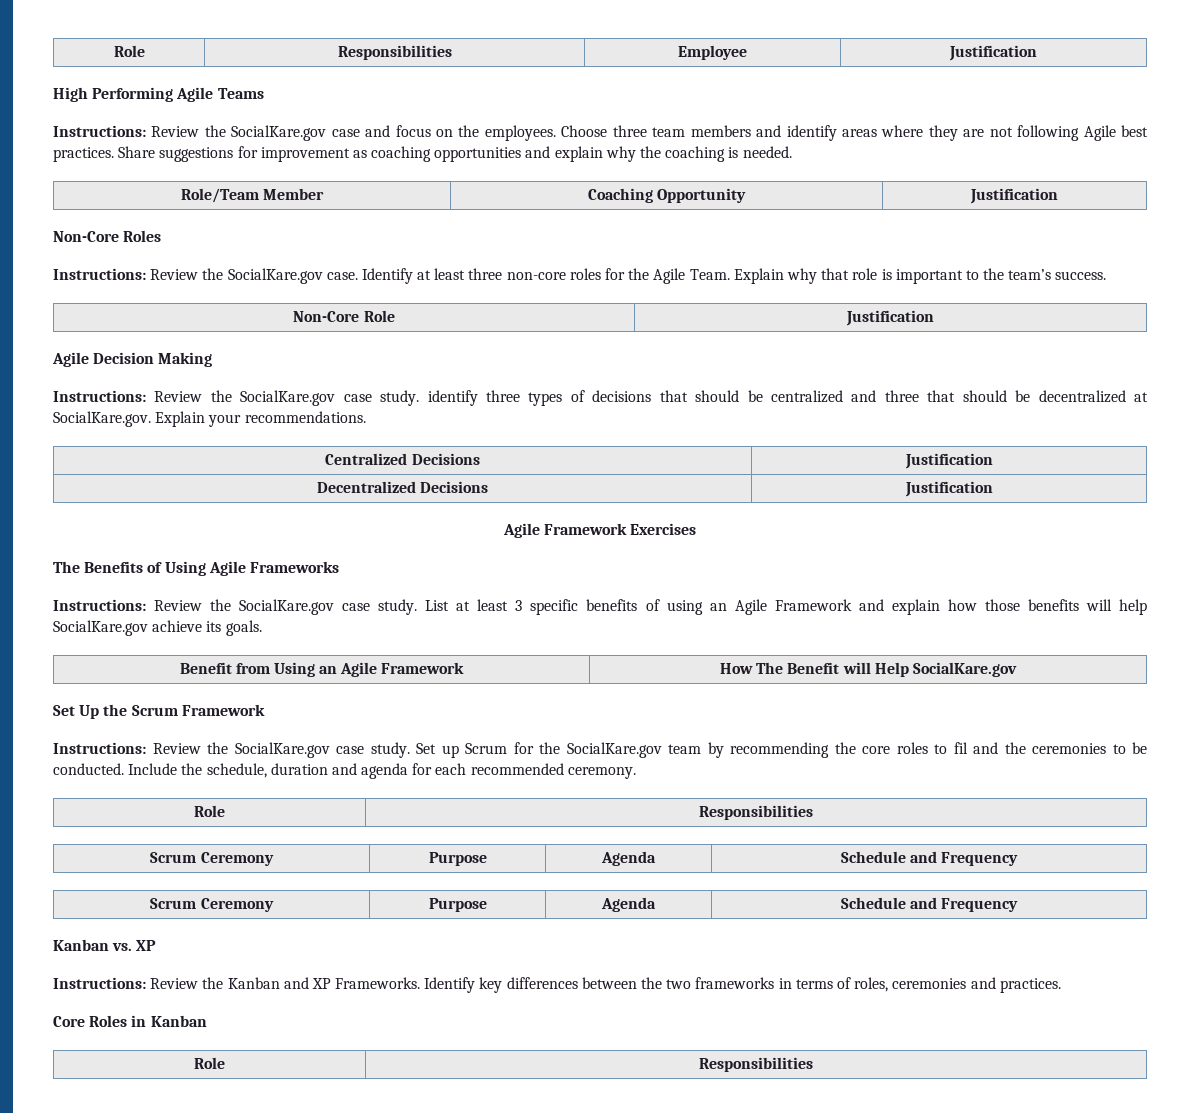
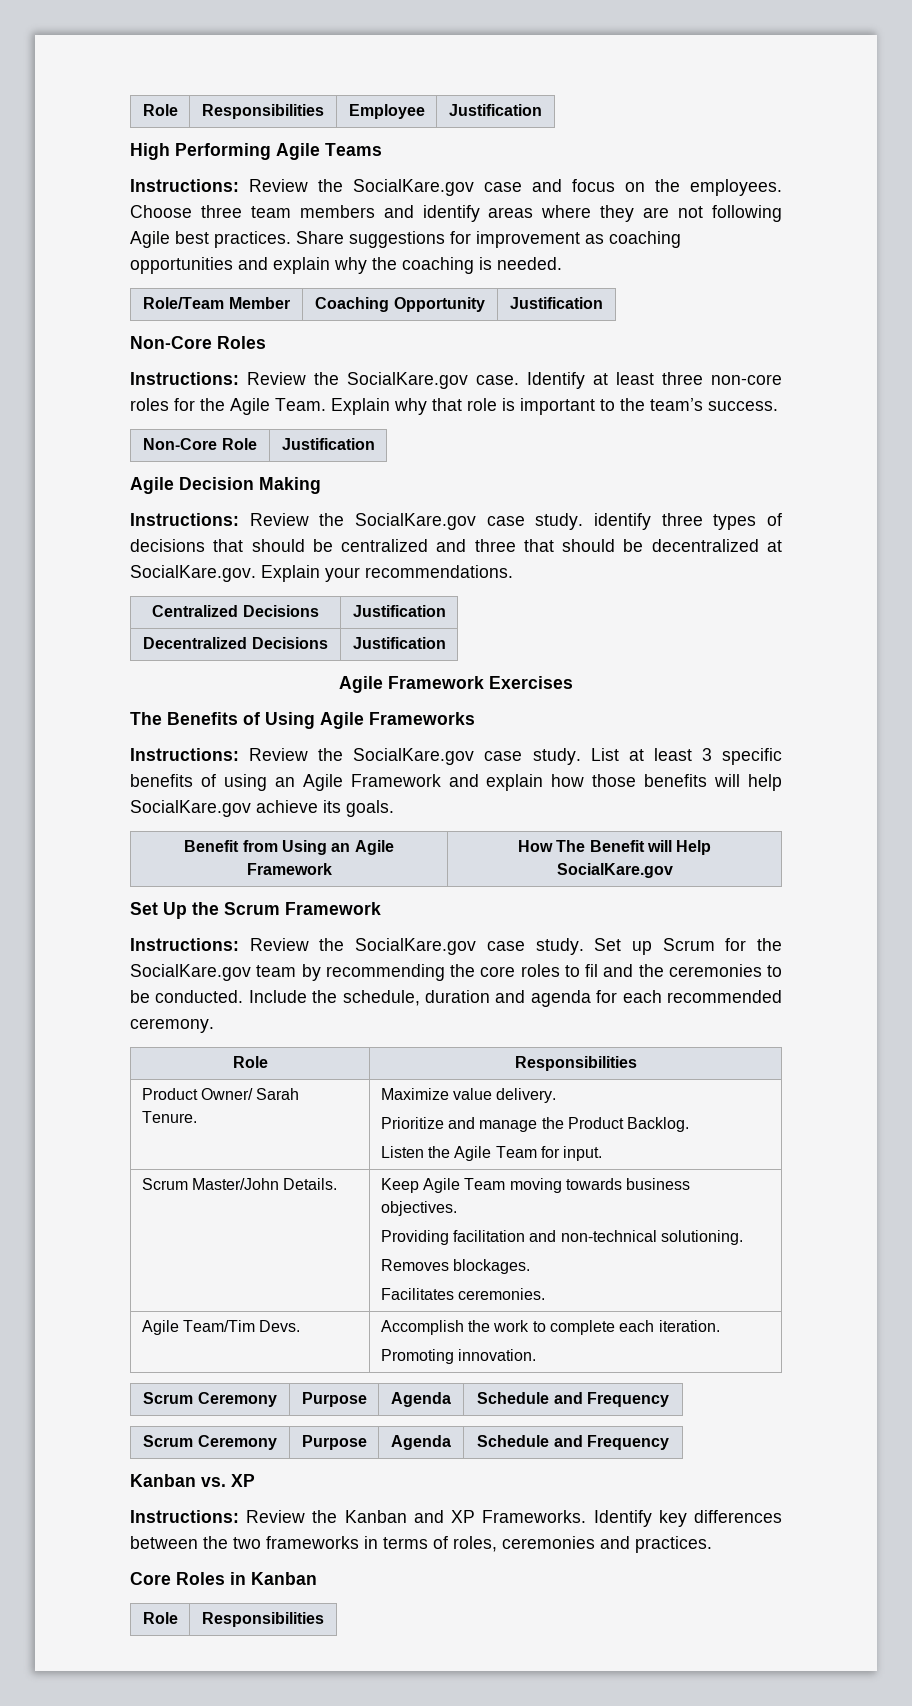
(814, 812) none -> [141,1088,300,1100] [141,1111,197,1123] [380,1088,557,1103] [380,1117,690,1132] [380,1146,603,1161] [141,1178,338,1190] [380,1178,691,1193] [380,1201,457,1216] [380,1230,744,1245] [380,1259,531,1274] [380,1288,546,1300] [141,1320,301,1335] [380,1320,720,1335] [380,1349,537,1364] // Product Owner/ Sarah Tenure. | Maximize value delivery. // Prioritize and manage the Product Backlog. // Listen the Agile Team for input. // Scrum Master/John Details. | Keep Agile Team moving towards business objectives. // Providing facilitation and non-technical solutioning. // Removes blockages. // Facilitates ceremonies. // Agile Team/Tim Devs. | Accomplish the work to complete each iteration. // Promoting innovation.

